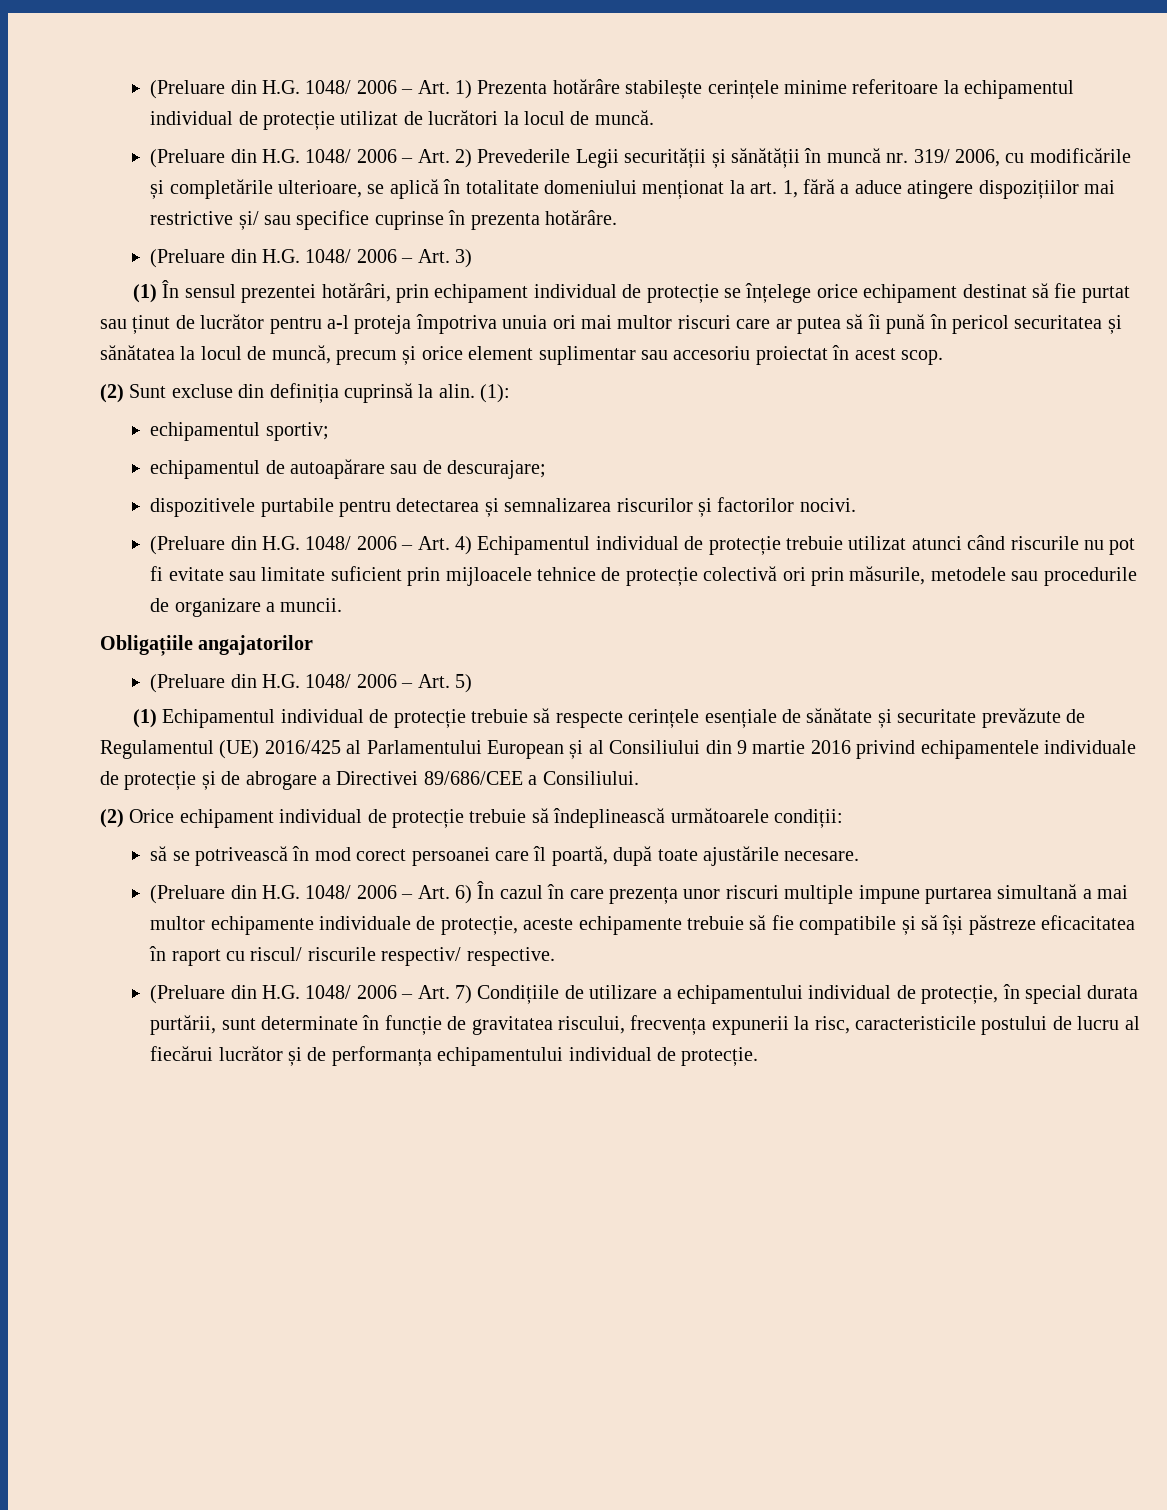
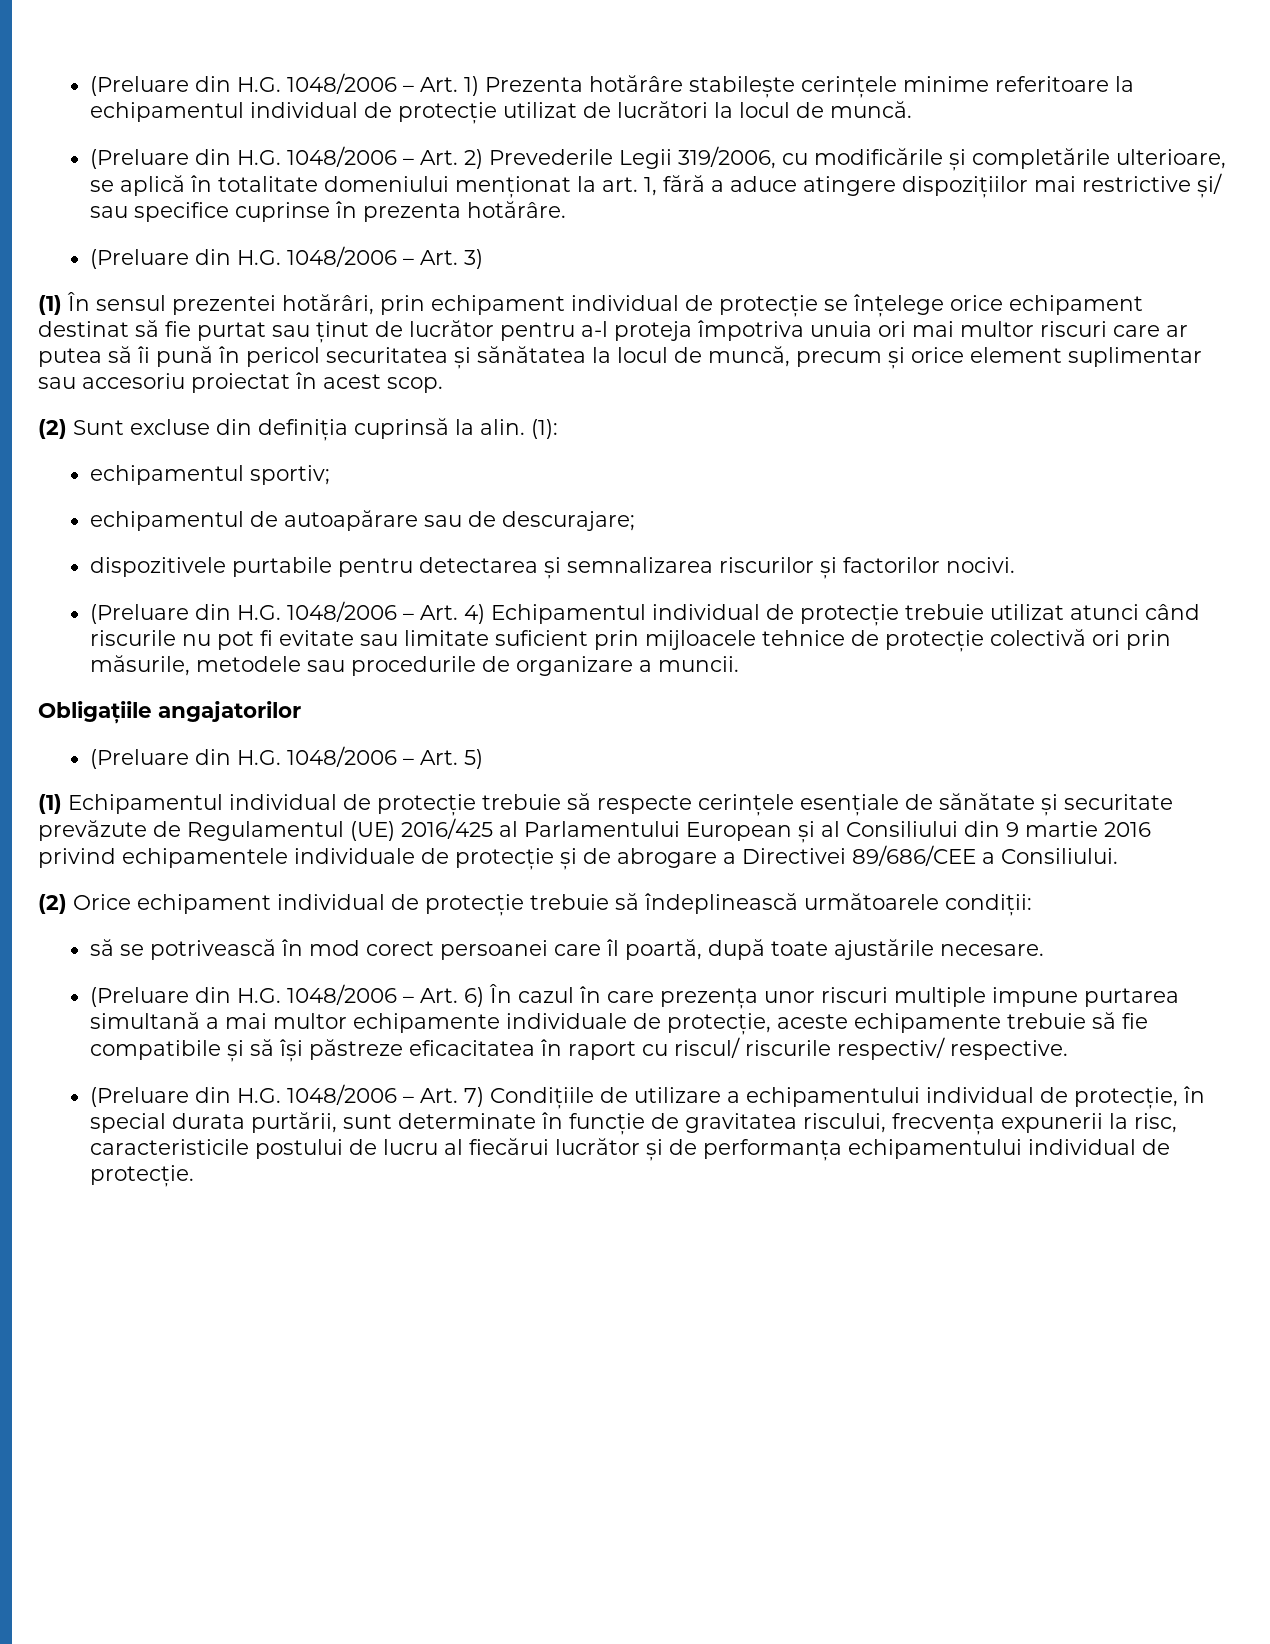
[150,80,397,99] (Preluare din H.G. 1048/ 2006 -> [89,73,397,96] (Preluare din H.G. 1048/2006
[305,149,397,163] 1048/ 2006 -> [286,146,397,167] 1048/2006
[624,148,1001,168] securității și sănătății în muncă nr. 319/ 2006, -> [677,146,776,169] 319/2006,
[305,249,397,263] 1048/ 2006 -> [286,246,397,267] 1048/2006
[305,536,397,550] 1048/ 2006 -> [286,601,397,622] 1048/2006
[305,674,397,688] 1048/ 2006 -> [286,746,397,767] 1048/2006
[305,885,397,899] 1048/ 2006 -> [286,984,397,1005] 1048/2006
[305,985,397,999] 1048/ 2006 -> [286,1084,397,1105] 1048/2006

